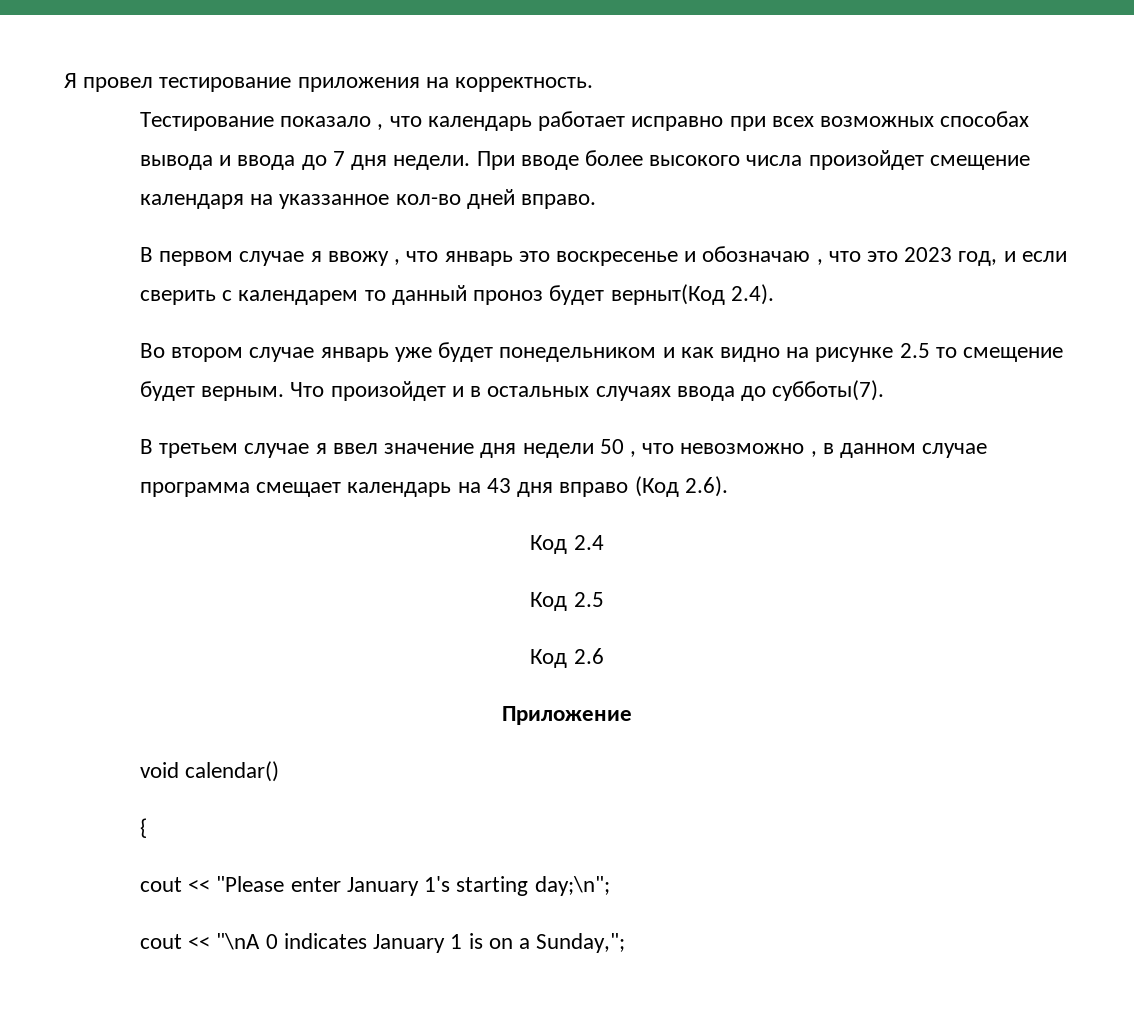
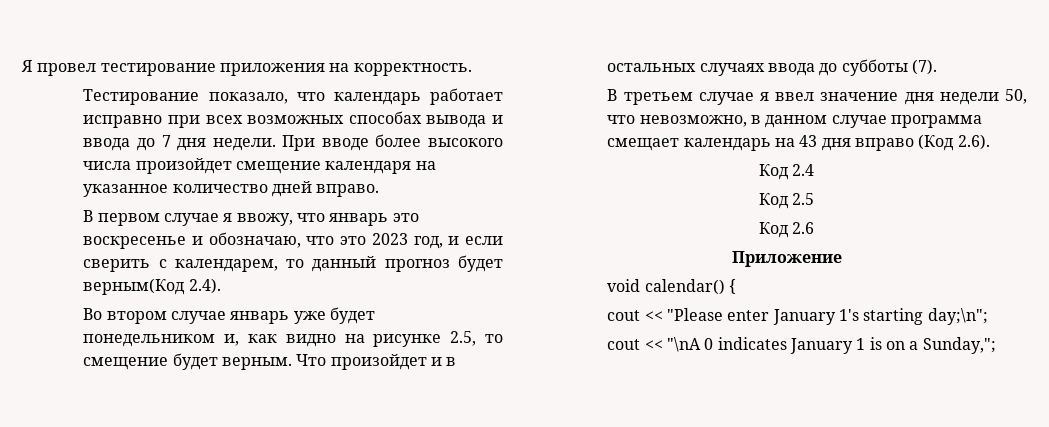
[280,116,384,130] показало , -> [208,92,288,104] показало,
[279,194,461,209] указзанное кол-во -> [83,184,268,197] указанное количество
[327,251,401,266] ввожу , -> [236,213,293,226] ввожу,
[702,246,823,265] обозначаю , -> [208,232,301,248] обозначаю,
[238,290,359,305] календарем -> [174,259,278,272] календарем,
[473,284,725,305] проноз будет верныт(Код -> [384,255,504,272] [83,278,185,295] прогноз будет верным(Код
[662,347,675,358] и -> [224,334,240,346] и,
[899,343,930,358] 2.5 -> [450,331,477,346] 2.5,
[772,380,885,401] субботы(7). -> [841,59,937,76] субботы (7).
[599,439,817,457] 50 , что невозможно , -> [1005,89,1027,104] [607,115,747,127] 50, что невозможно,
(280, 771) // -> (725, 287) none

